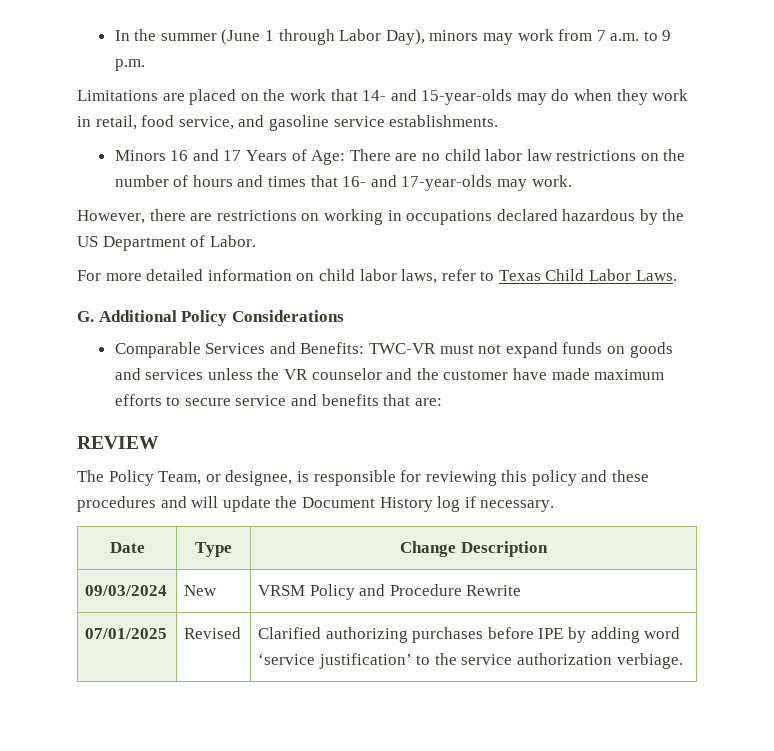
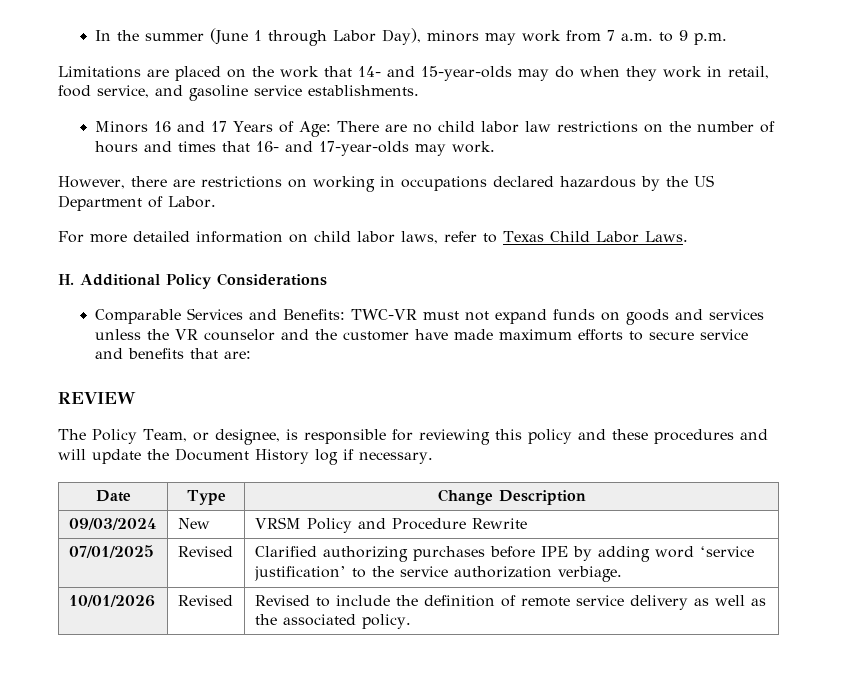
[77,311,94,322] G. -> [58,274,74,285] H.
(683, 661) none -> [68,595,155,607] [177,595,233,606] [254,595,766,610] [254,614,411,629] // 10/01/2026 | Revised | Revised to include the definition of remote service delivery as well as the associated policy.

